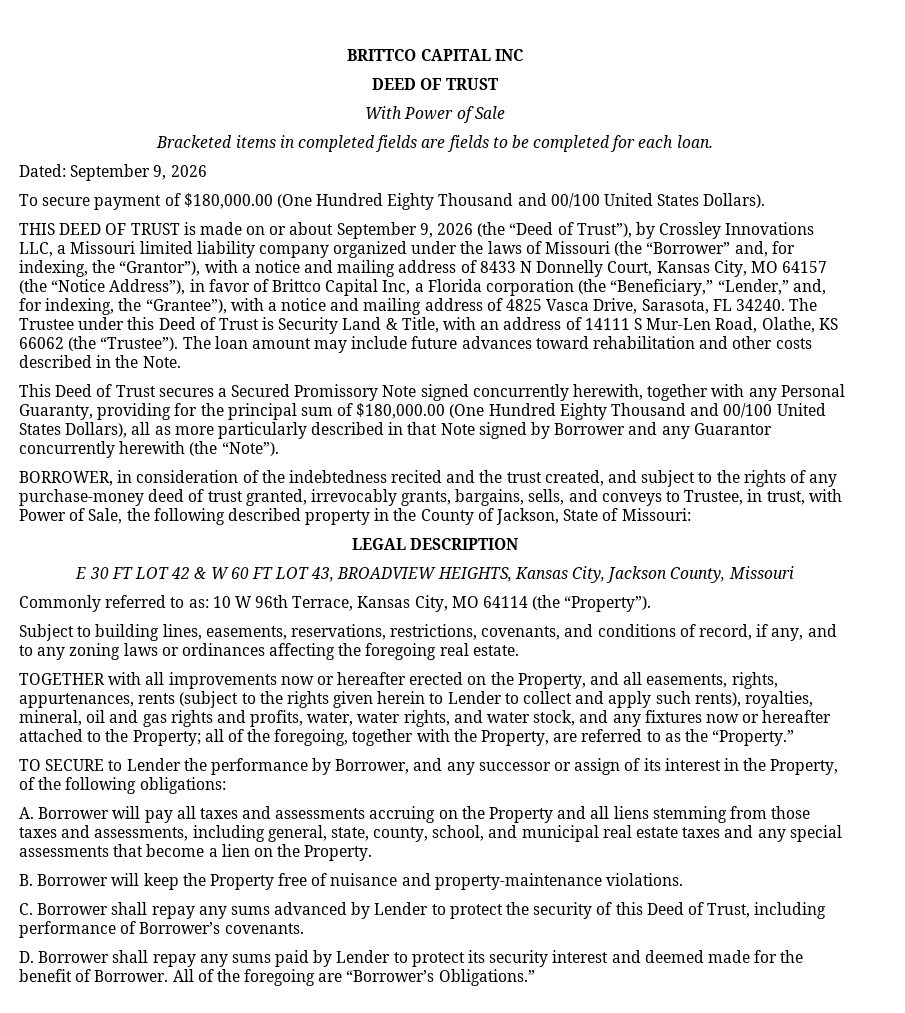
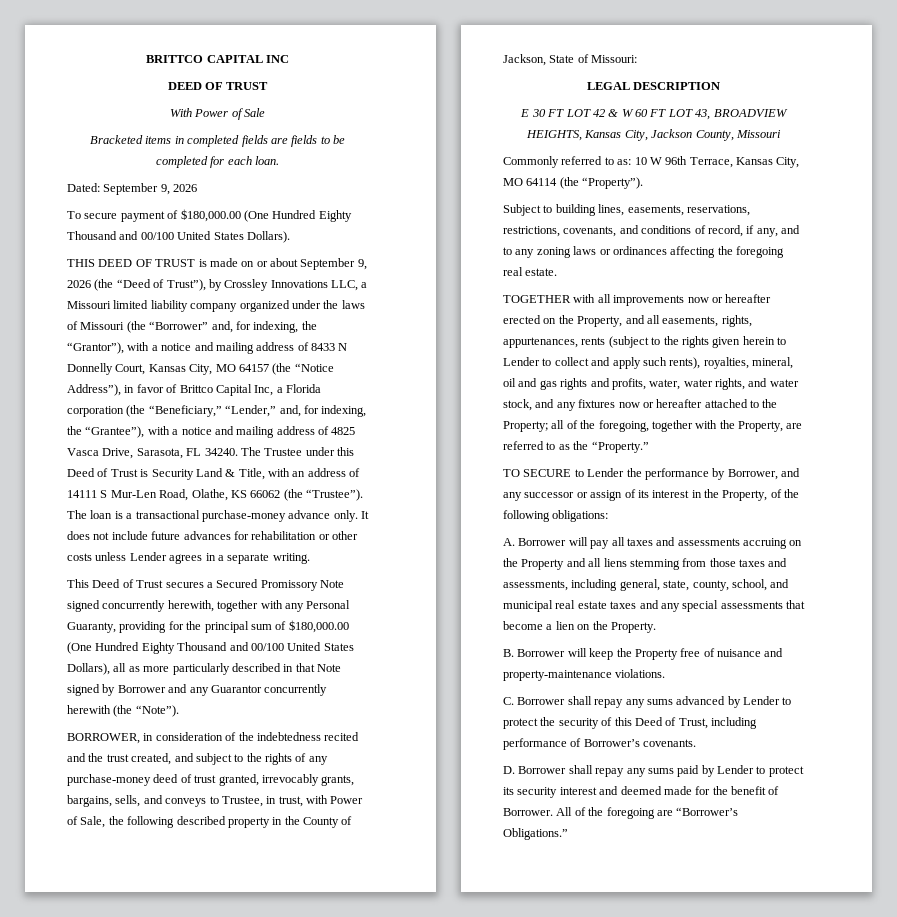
[251,336,812,353] [19,355,181,368] amount may include future advances toward rehabilitation and other costs described in the Note. -> [114,510,369,522] [67,531,358,540] [67,552,310,564] is a transactional purchase-money advance only. It does not include future advances for rehabilitation or other costs unless Lender agrees in a separate writing.

